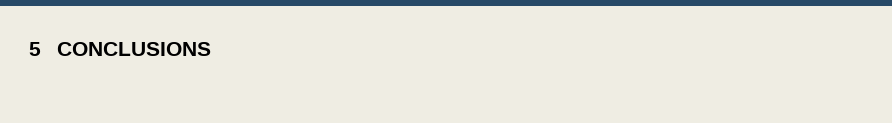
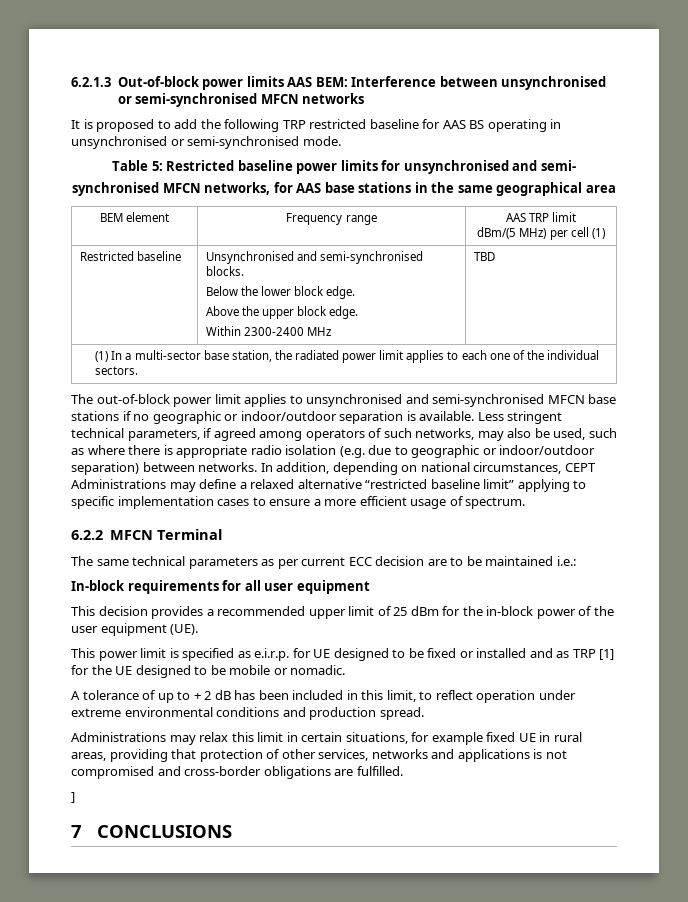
[29,42,41,56] 5 -> [71,76,607,90] [117,93,365,107] [71,119,562,132] [71,136,341,149] [112,160,576,174] [72,182,616,196] [99,212,170,222] [286,213,377,225] [505,212,577,222] [477,227,605,240] [79,251,181,261] [205,251,423,264] [205,266,244,276] [205,286,356,299] [205,306,359,319] [205,326,331,336] [473,252,495,261] [95,350,599,363] [95,366,139,375] [71,394,617,407] [71,411,563,424] [71,428,617,441] [71,445,596,458] [71,462,596,475] [71,479,587,492] [71,496,526,509] [71,529,222,540] [71,556,576,569] [71,580,370,594] [71,606,614,619] [71,623,199,636] [71,648,615,661] [71,665,346,678] [71,690,576,703] [71,707,424,720] [71,732,582,745] [71,749,567,762] [71,766,403,779] [71,792,75,803] [71,825,82,838] 6.2.1.3 Out-of-block power limits AAS BEM: Interference between unsynchronised or semi-synchronised MFCN networks // It is proposed to add the following TRP restricted baseline for AAS BS operating in unsynchronised or semi-synchronised mode. // Table 5: Restricted baseline power limits for unsynchronised and semi- // synchronised MFCN networks, for AAS base stations in the same geographical area // BEM element | Frequency range | AAS TRP limit // dBm/(5 MHz) per cell (1) // Restricted baseline | Unsynchronised and semi-synchronised blocks. // Below the lower block edge. // Above the upper block edge. // Within 2300-2400 MHz | TBD // (1) In a multi-sector base station, the radiated power limit applies to each one of the individual sectors. // The out-of-block power limit applies to unsynchronised and semi-synchronised MFCN base stations if no geographic or indoor/outdoor separation is available. Less stringent technical parameters, if agreed among operators of such networks, may also be used, such as where there is appropriate radio isolation (e.g. due to geographic or indoor/outdoor separation) between networks. In addition, depending on national circumstances, CEPT Administrations may define a relaxed alternative “restricted baseline limit” applying to specific implementation cases to ensure a more efficient usage of spectrum. // 6.2.2 MFCN Terminal // The same technical parameters as per current ECC decision are to be maintained i.e.: // In-block requirements for all user equipment // This decision provides a recommended upper limit of 25 dBm for the in-block power of the user equipment (UE). // This power limit is specified as e.i.r.p. for UE designed to be fixed or installed and as TRP [1] for the UE designed to be mobile or nomadic. // A tolerance of up to + 2 dB has been included in this limit, to reflect operation under extreme environmental conditions and production spread. // Administrations may relax this limit in certain situations, for example fixed UE in rural areas, providing that protection of other services, networks and applications is not compromised and cross-border obligations are fulfilled. // ] // 7

